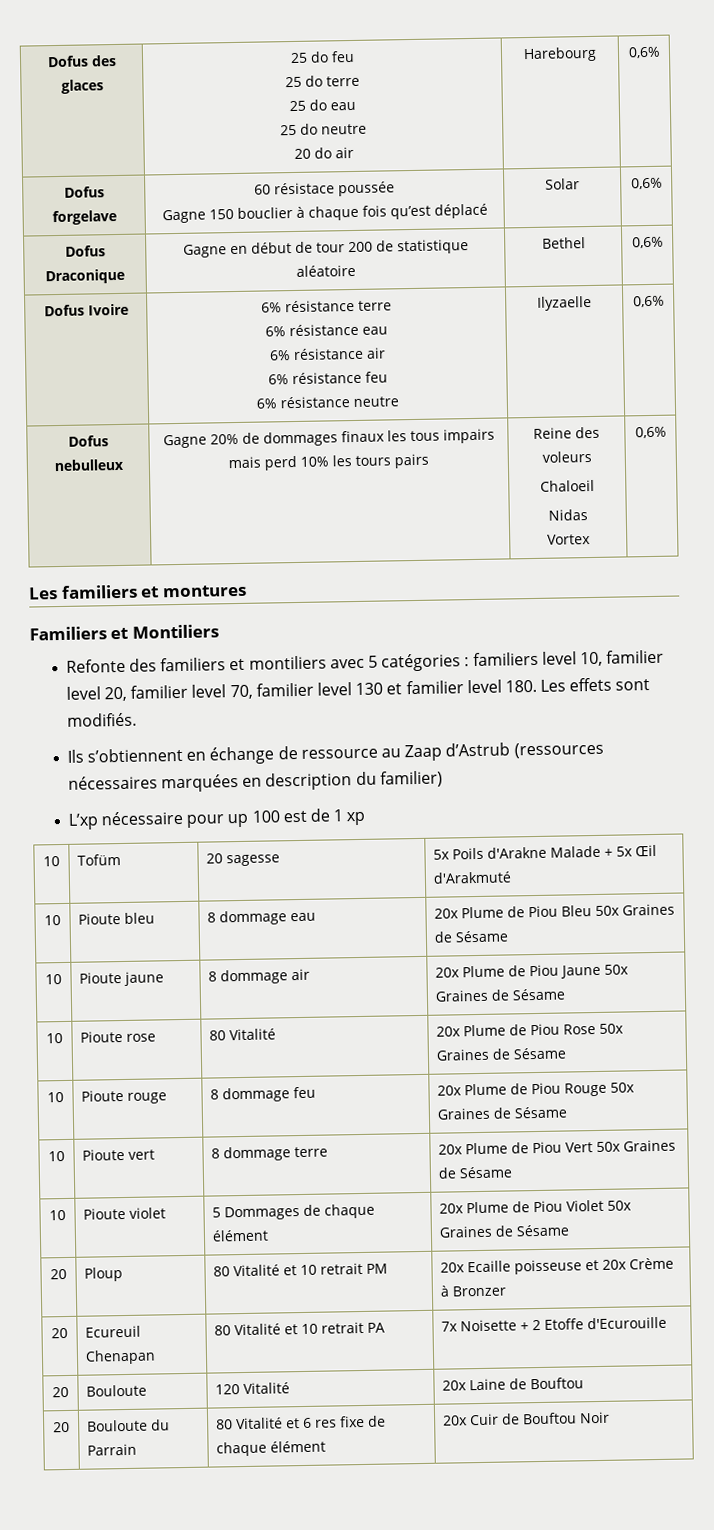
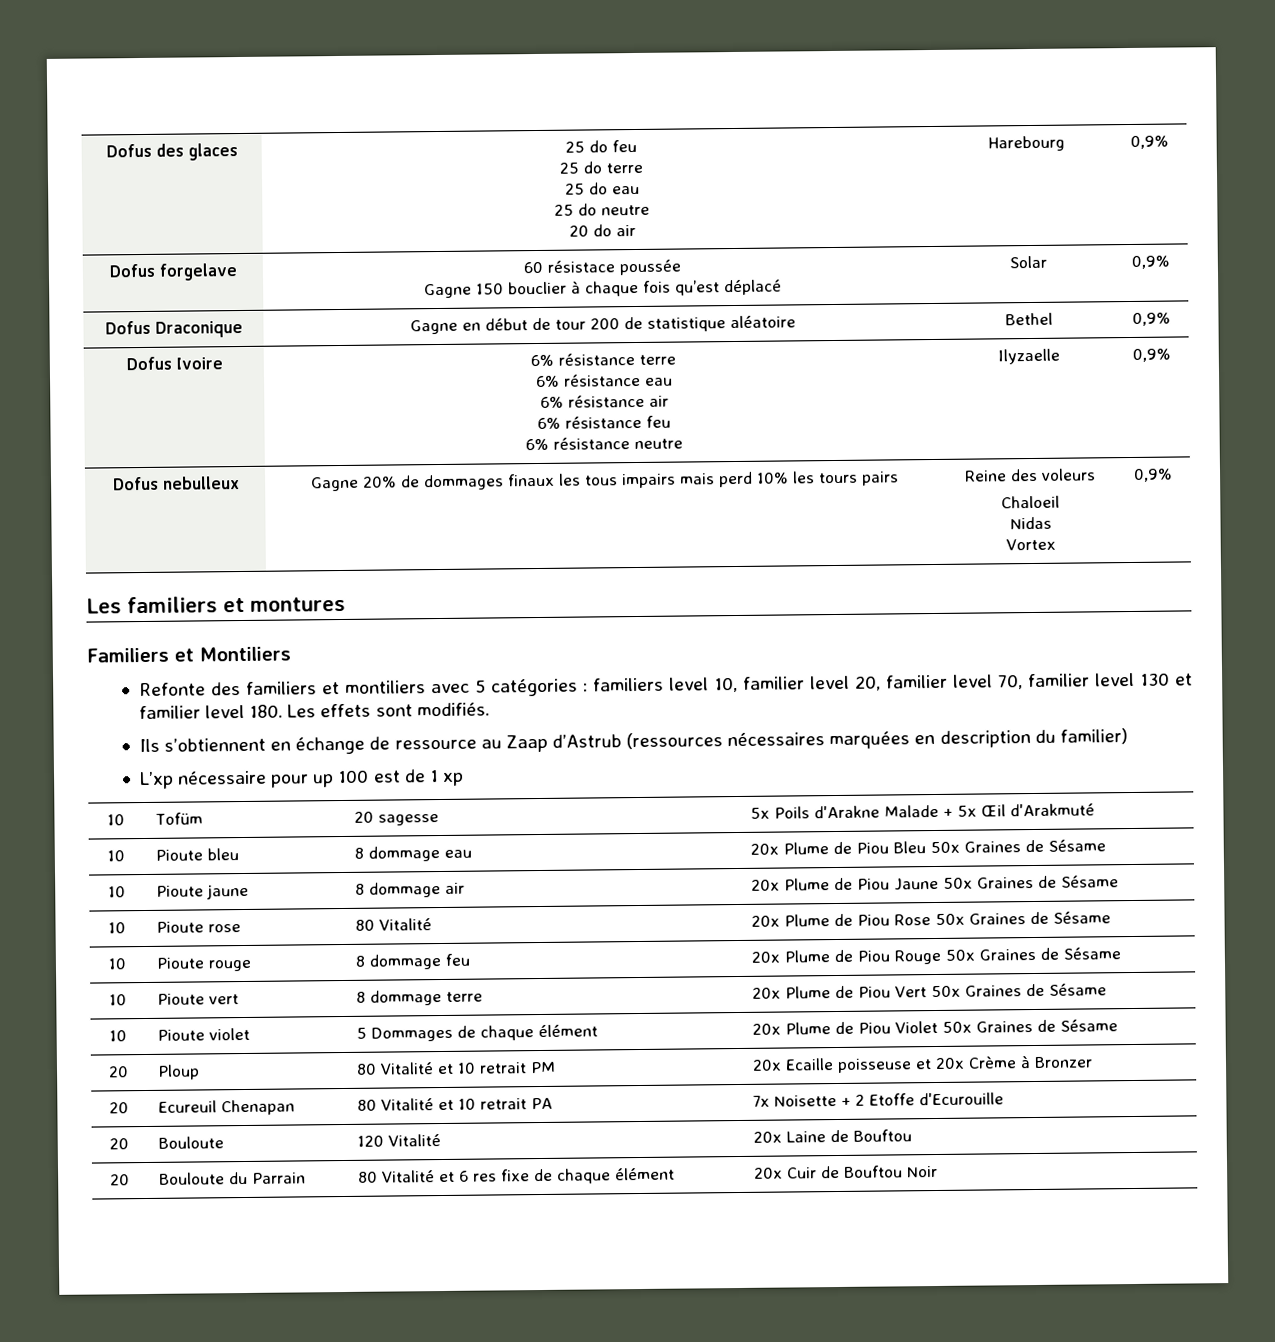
[627,46,661,59] 0,6% -> [1130,135,1169,149] 0,9%
[630,177,663,190] 0,6% -> [1131,255,1170,269] 0,9%
[631,236,664,249] 0,6% -> [1132,312,1171,326] 0,9%
[632,295,665,308] 0,6% -> [1132,348,1171,362] 0,9%
[634,426,667,439] 0,6% -> [1133,468,1173,482] 0,9%

